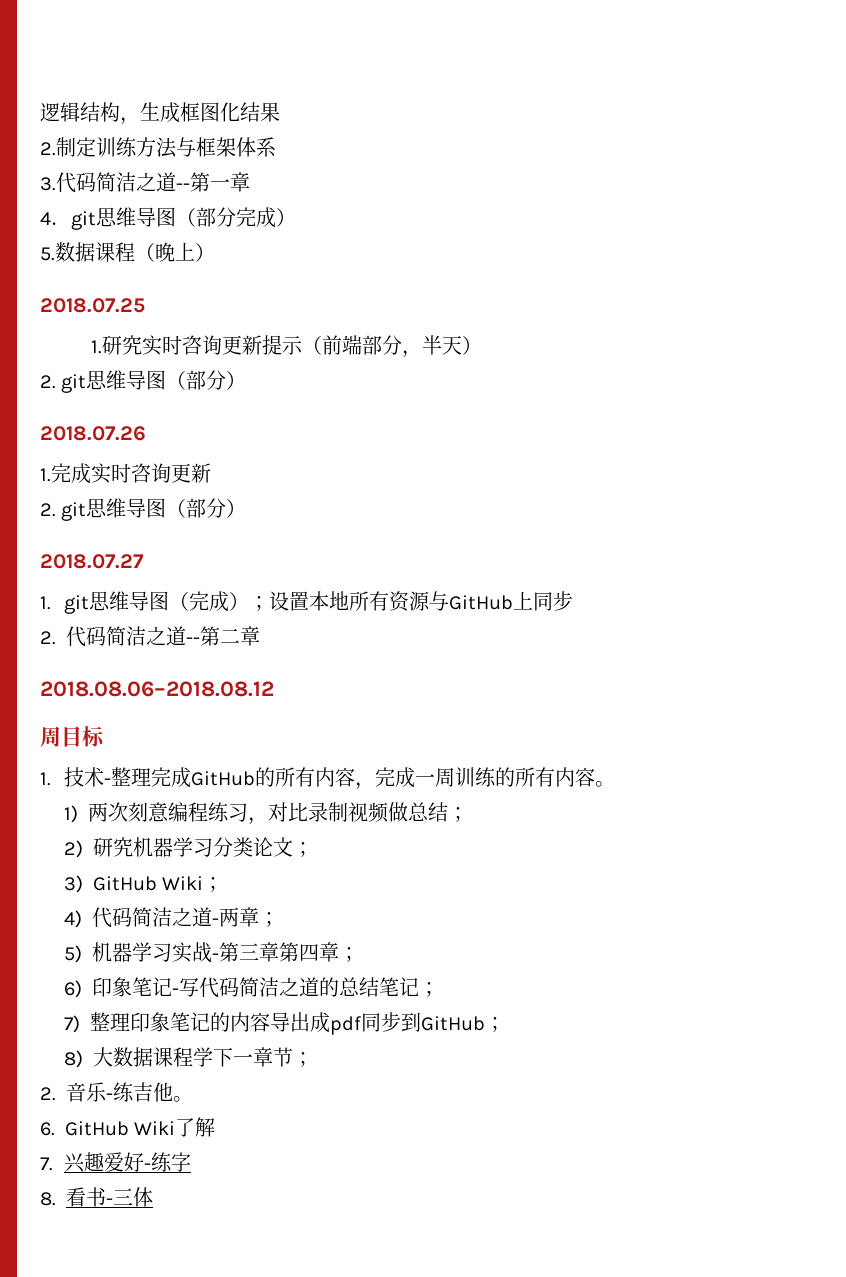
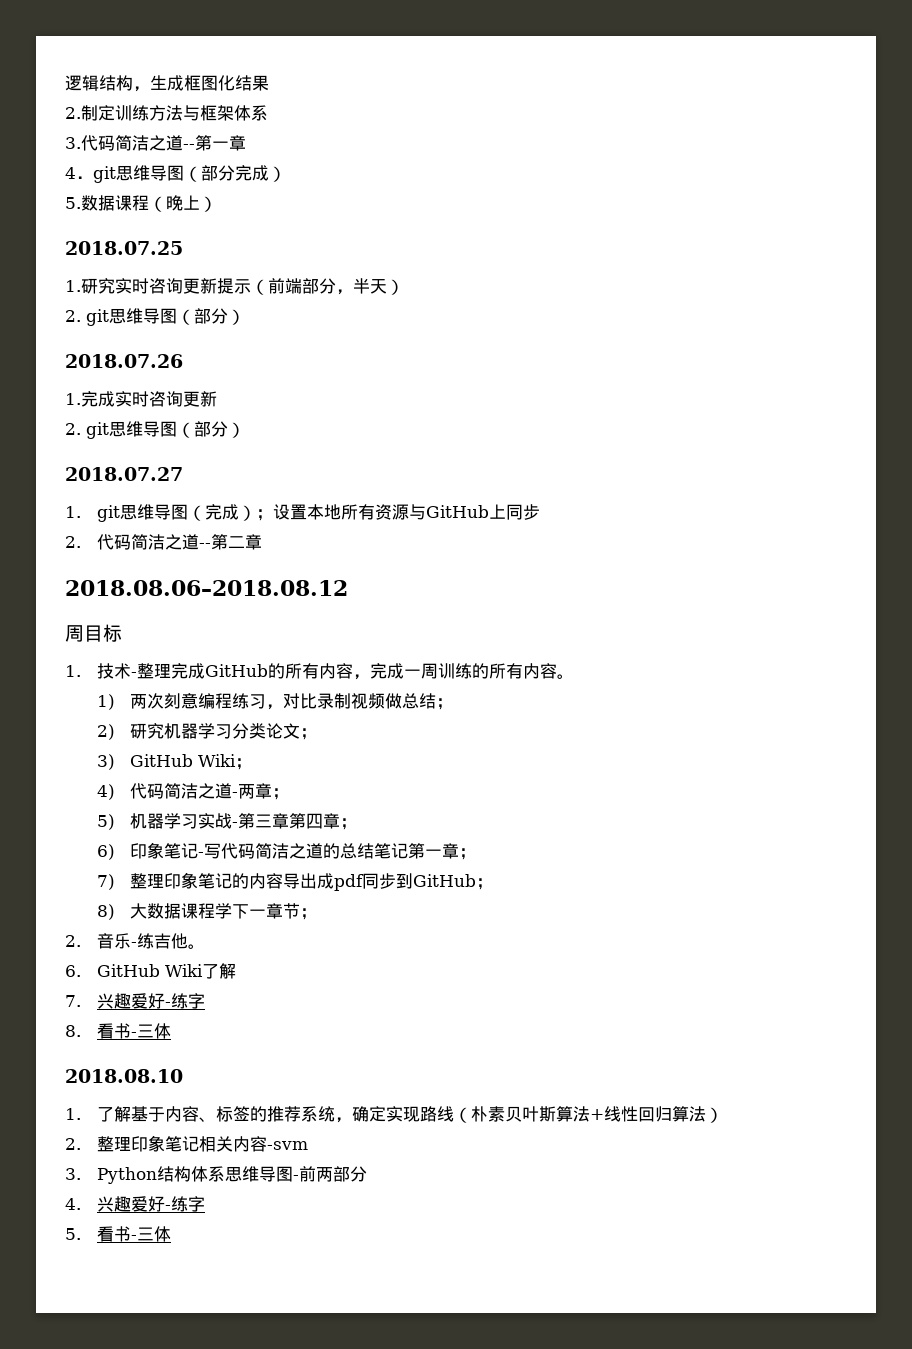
(419, 986) none -> [407,843,459,859] 第一章
(153, 1197) none -> [65,1069,183,1083] [65,1106,724,1123] [65,1135,309,1152] [65,1166,368,1184] [65,1196,206,1212] [65,1226,172,1242] // 2018.08.10 // 1.了解基于内容、标签的推荐系统，确定实现路线（朴素贝叶斯算法+线性回归算法） // 2.整理印象笔记相关内容-svm // 3. Python结构体系思维导图-前两部分 // 4.兴趣爱好-练字 // 5.看书-三体

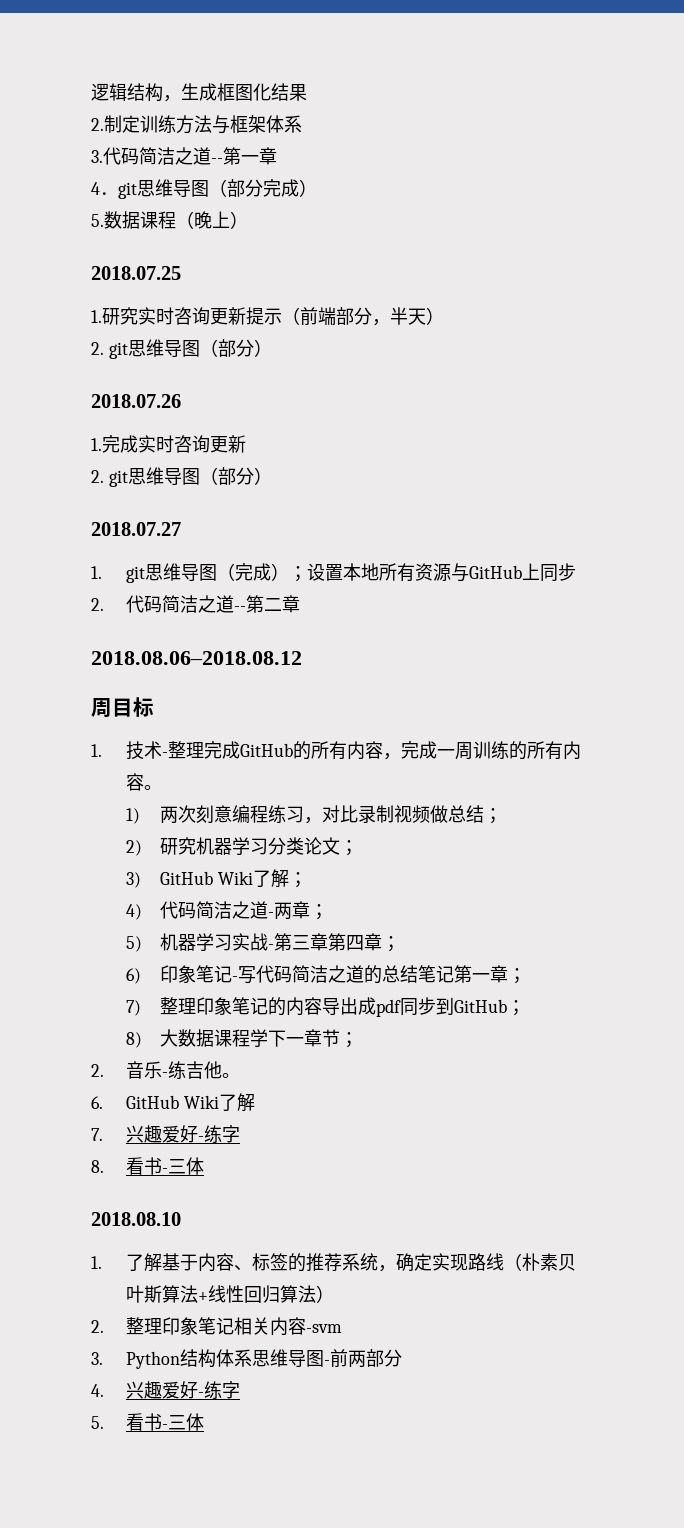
(236, 760) none -> [253,869,290,888] 了解

